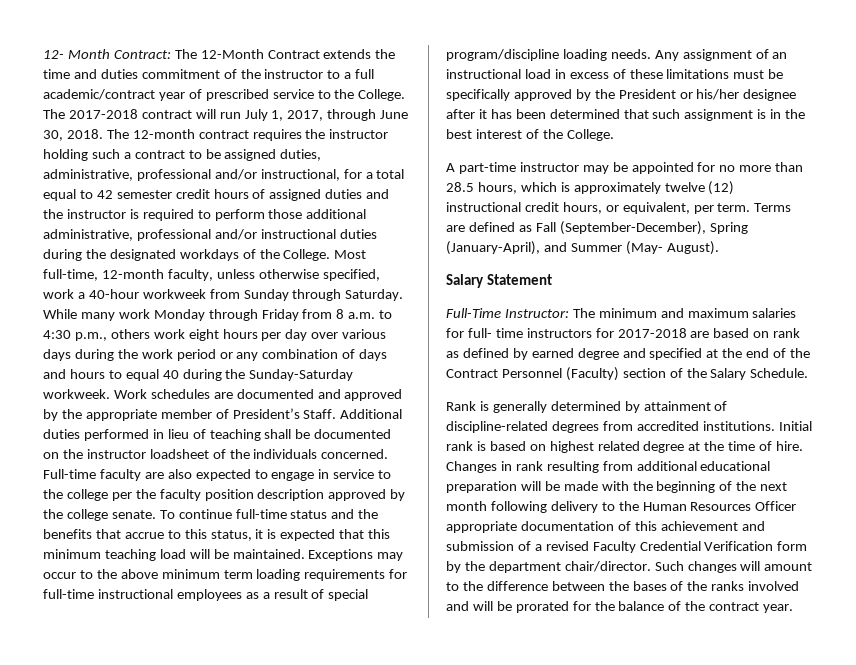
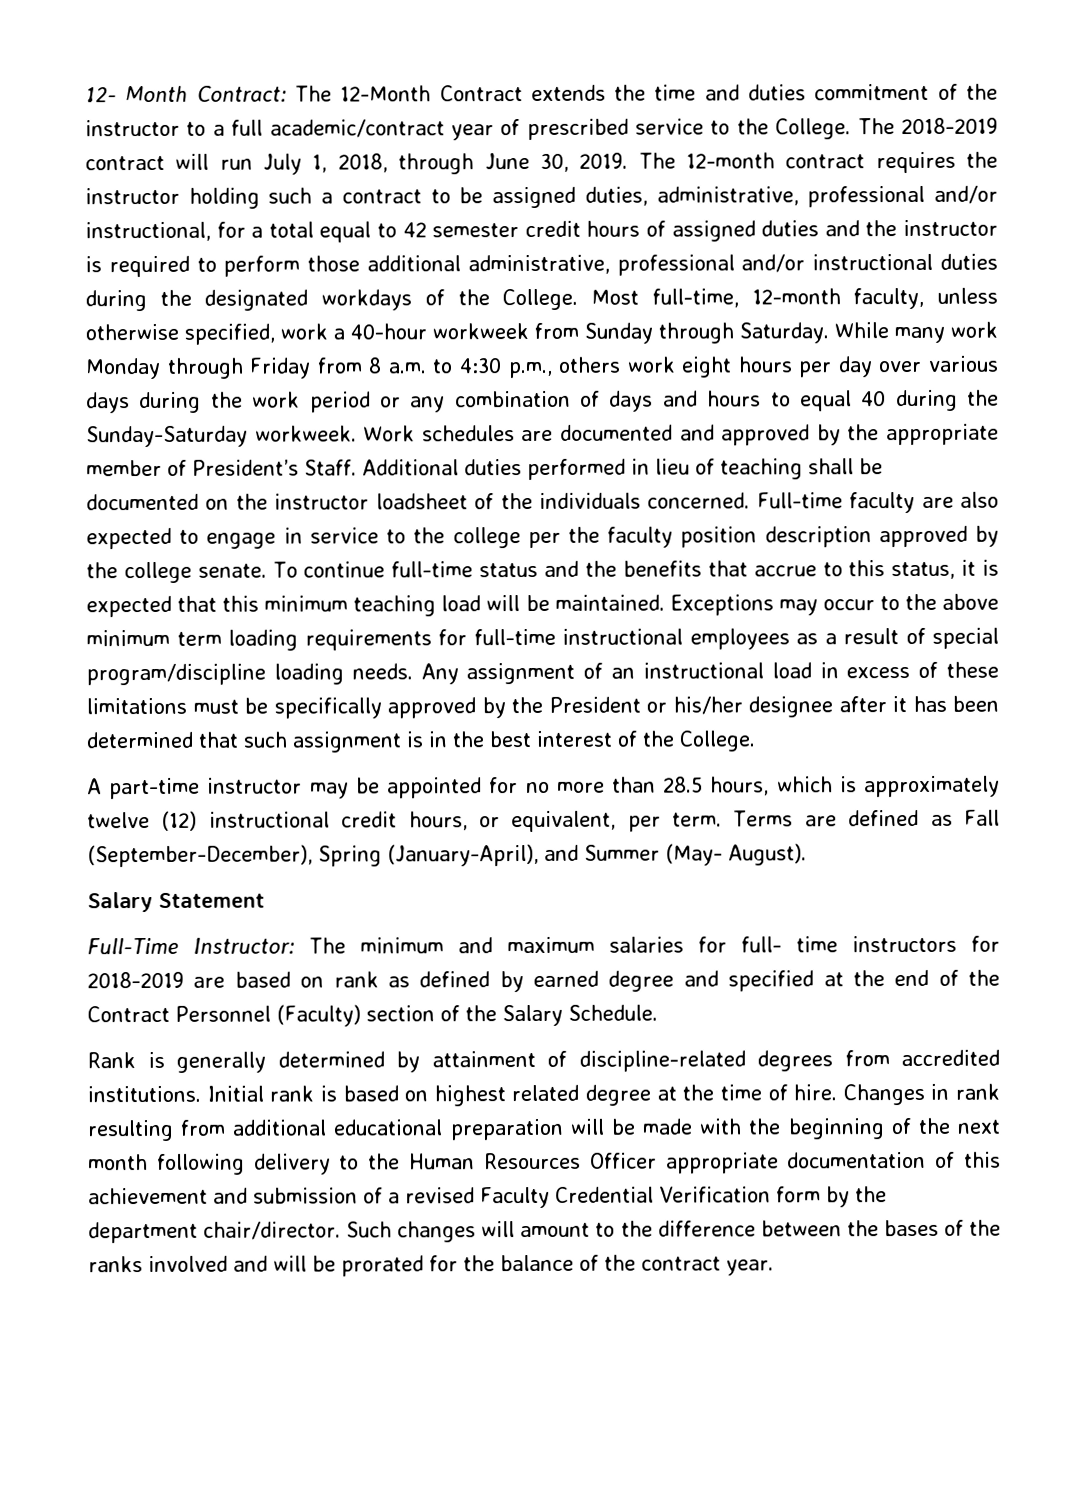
[68,109,138,119] 2017-2018 -> [900,117,998,135] 2018-2019
[287,110,324,121] 2017, -> [337,153,388,173] 2018,
[66,129,103,139] 2018. -> [579,152,629,169] 2019.
[617,328,687,338] 2017-2018 -> [87,971,184,989] 2018-2019

